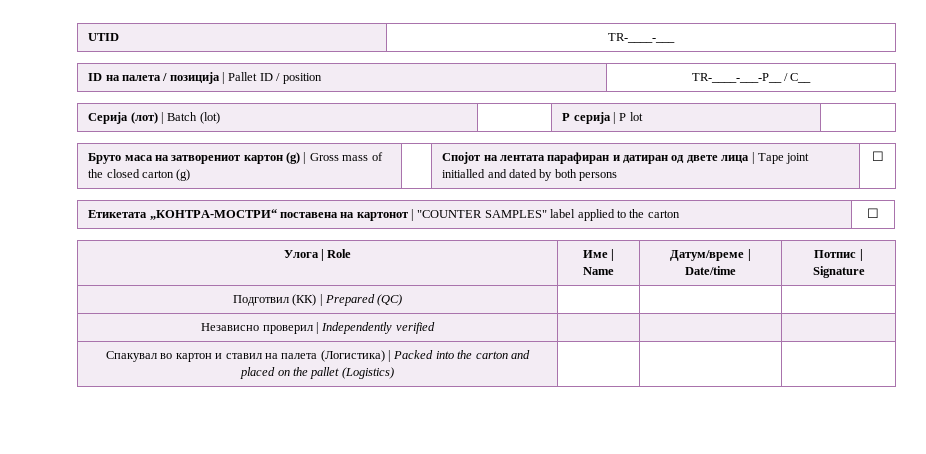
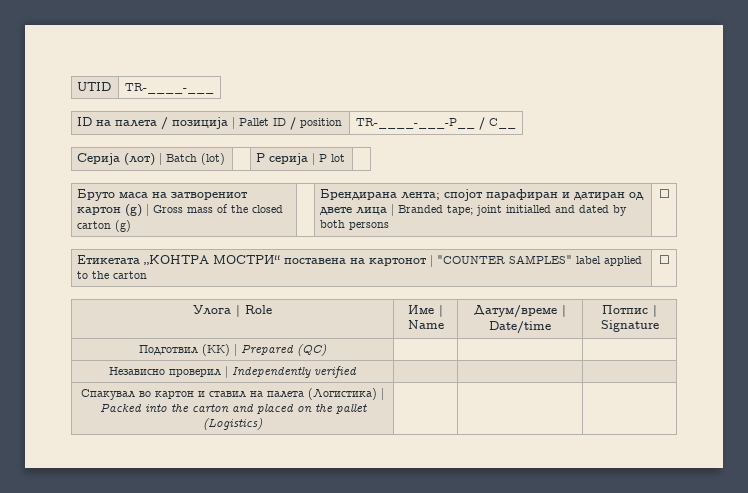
[442,152,545,164] Спојот на лентата -> [320,189,484,201] Брендирана лента; спојот
[757,153,784,164] Tape -> [398,205,474,215] Branded tape;
[149,209,277,220] „КОНТРА-МОСТРИ“ -> [144,255,281,265] „КОНТРА МОСТРИ“

